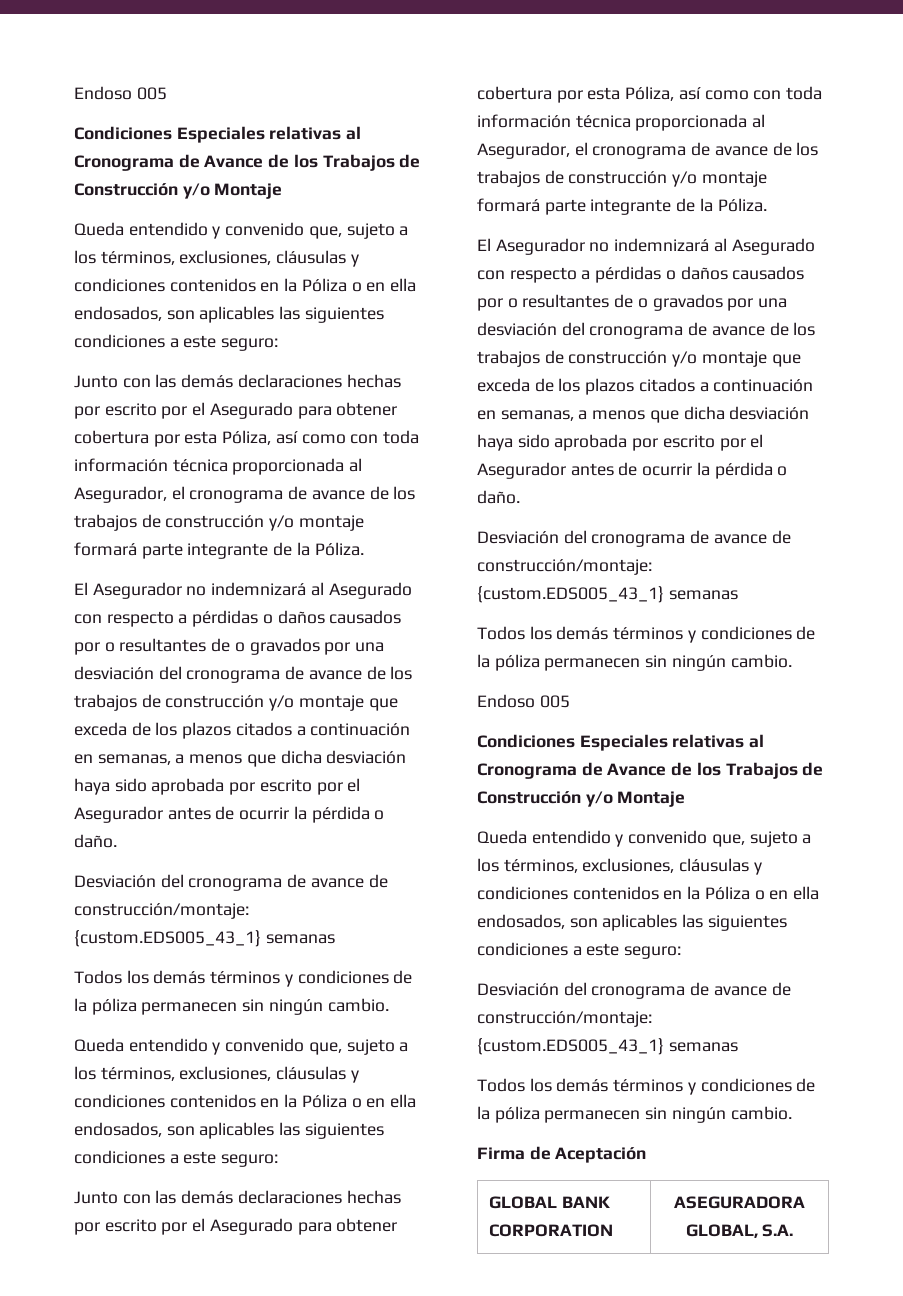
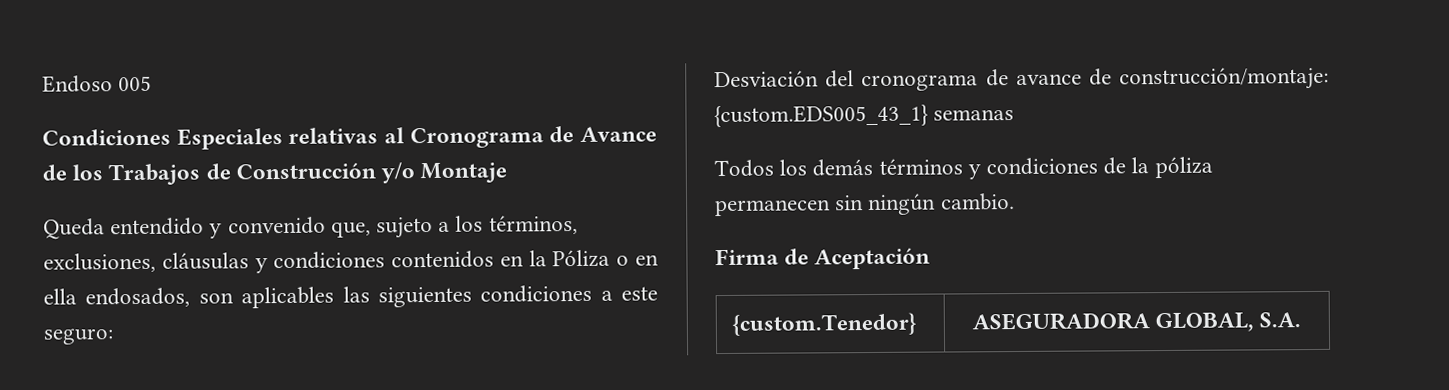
[74,374,401,388] [74,402,398,419] [74,430,420,447] [74,458,363,475] [74,486,416,503] [74,514,364,531] [74,542,364,559] [74,582,412,599] [74,610,402,627] [74,638,385,655] [74,666,413,683] [74,694,398,711] [74,722,411,739] [74,750,407,767] [74,778,361,795] [74,806,385,823] [74,834,117,848] [74,874,388,891] [74,903,249,919] [74,930,335,947] [74,970,413,987] [74,998,389,1015] [74,1038,409,1055] [74,1066,359,1083] [74,1094,417,1108] [74,1122,384,1139] [74,1150,279,1167] [74,1190,401,1204] [74,1218,398,1235] [477,86,823,103] [477,114,766,131] [477,142,819,159] [477,170,767,187] [477,198,767,215] [477,238,815,255] [477,266,805,283] [477,294,788,311] [477,322,816,339] [477,350,801,367] [477,378,814,395] [477,406,810,423] [477,434,764,451] [477,462,788,479] [477,490,520,504] [477,530,791,547] [477,559,652,575] [477,586,738,603] [477,626,816,643] [477,654,792,671] [477,694,570,708] [477,734,765,751] [477,762,824,779] [477,791,686,807] [477,830,812,847] [477,858,762,875] [477,886,820,900] [477,914,787,931] [477,942,682,959] // Junto con las demás declaraciones hechas por escrito por el Asegurado para obtener cobertura por esta Póliza, así como con toda información técnica proporcionada al Asegurador, el cronograma de avance de los trabajos de construcción y/o montaje formará parte integrante de la Póliza. // El Asegurador no indemnizará al Asegurado con respecto a pérdidas o daños causados por o resultantes de o gravados por una desviación del cronograma de avance de los trabajos de construcción y/o montaje que exceda de los plazos citados a continuación en semanas, a menos que dicha desviación haya sido aprobada por escrito por el Asegurador antes de ocurrir la pérdida o daño. // Desviación del cronograma de avance de construcción/montaje: {custom.EDS005_43_1} semanas // Todos los demás términos y condiciones de la póliza permanecen sin ningún cambio. // Queda entendido y convenido que, sujeto a los términos, exclusiones, cláusulas y condiciones contenidos en la Póliza o en ella endosados, son aplicables las siguientes condiciones a este seguro: // Junto con las demás declaraciones hechas por escrito por el Asegurado para obtener cobertura por esta Póliza, así como con toda información técnica proporcionada al Asegurador, el cronograma de avance de los trabajos de construcción y/o montaje formará parte integrante de la Póliza. // El Asegurador no indemnizará al Asegurado con respecto a pérdidas o daños causados por o resultantes de o gravados por una desviación del cronograma de avance de los trabajos de construcción y/o montaje que exceda de los plazos citados a continuación en semanas, a menos que dicha desviación haya sido aprobada por escrito por el Asegurador antes de ocurrir la pérdida o daño. // Desviación del cronograma de avance de construcción/montaje: {custom.EDS005_43_1} semanas // Todos los demás términos y condiciones de la póliza permanecen sin ningún cambio. // Endoso 005 // Condiciones Especiales relativas al Cronograma de Avance de los Trabajos de Construcción y/o Montaje // Queda entendido y convenido que, sujeto a los términos, exclusiones, cláusulas y condiciones contenidos en la Póliza o en ella endosados, son aplicables las siguientes condiciones a este seguro: -> (114, 336) none
[488,1196,610,1209] [488,1224,613,1237] GLOBAL BANK CORPORATION -> [732,312,917,336] {custom.Tenedor}

